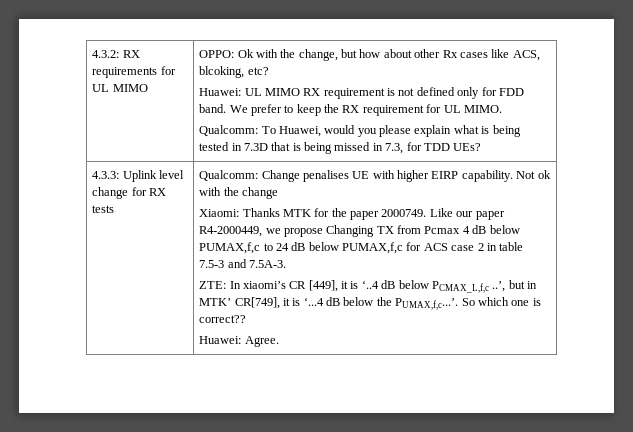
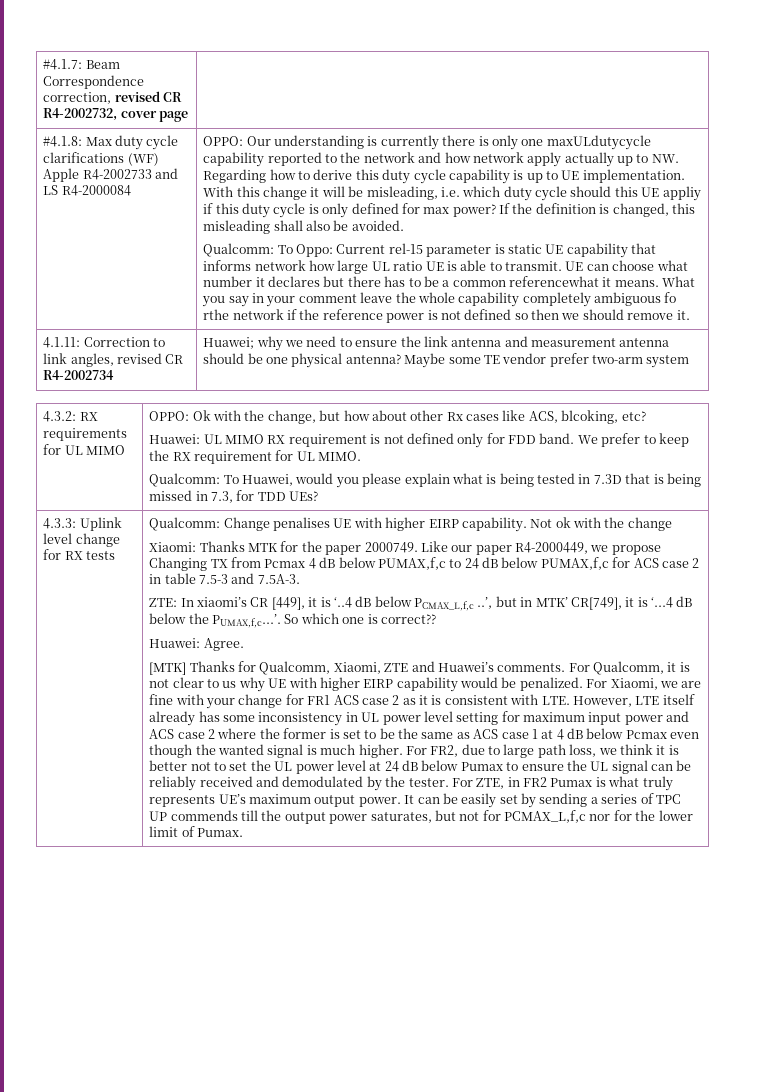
(92, 54) none -> [43,59,120,70] [43,75,145,89] [43,91,183,104] [43,108,189,122] [43,135,179,150] [43,152,159,166] [43,168,179,182] [43,185,131,196] [203,135,651,150] [203,152,679,167] [203,169,685,184] [203,186,701,201] [203,203,695,218] [203,220,404,234] [203,243,657,258] [203,260,688,274] [203,276,696,287] [202,292,677,307] [203,309,690,323] [43,337,166,348] [43,353,184,367] [43,370,115,380] [203,336,670,351] [203,353,690,368] #4.1.7: Beam Correspondence correction, revised CR R4-2002732, cover page | // #4.1.8: Max duty cycle clarifications (WF) Apple R4-2002733 and LS R4-2000084 | OPPO: Our understanding is currently there is only one maxULdutycycle capability reported to the network and how network apply actually up to NW. Regarding how to derive this duty cycle capability is up to UE implementation. With this change it will be misleading, i.e. which duty cycle should this UE appliy if this duty cycle is only defined for max power? If the definition is changed, this misleading shall also be avoided. // Qualcomm: To Oppo: Current rel-15 parameter is static UE capability that informs network how large UL ratio UE is able to transmit. UE can choose what number it declares but there has to be a common referencewhat it means. What you say in your comment leave the whole capability completely ambiguous fo rthe network if the reference power is not defined so then we should remove it. // 4.1.11: Correction to link angles, revised CR R4-2002734 | Huawei; why we need to ensure the link antenna and measurement antenna should be one physical antenna? Maybe some TE vendor prefer two-arm system //
(279, 341) none -> [149,661,690,675] [149,677,702,692] [149,694,695,709] [149,711,690,726] [149,728,700,740] [149,744,679,758] [149,760,692,774] [149,776,673,791] [149,793,681,808] [149,810,693,824] [149,826,244,837] // [MTK] Thanks for Qualcomm, Xiaomi, ZTE and Huawei’s comments. For Qualcomm, it is not clear to us why UE with higher EIRP capability would be penalized. For Xiaomi, we are fine with your change for FR1 ACS case 2 as it is consistent with LTE. However, LTE itself already has some inconsistency in UL power level setting for maximum input power and ACS case 2 where the former is set to be the same as ACS case 1 at 4 dB below Pcmax even though the wanted signal is much higher. For FR2, due to large path loss, we think it is better not to set the UL power level at 24 dB below Pumax to ensure the UL signal can be reliably received and demodulated by the tester. For ZTE, in FR2 Pumax is what truly represents UE’s maximum output power. It can be easily set by sending a series of TPC UP commends till the output power saturates, but not for PCMAX_L,f,c nor for the lower limit of Pumax.

